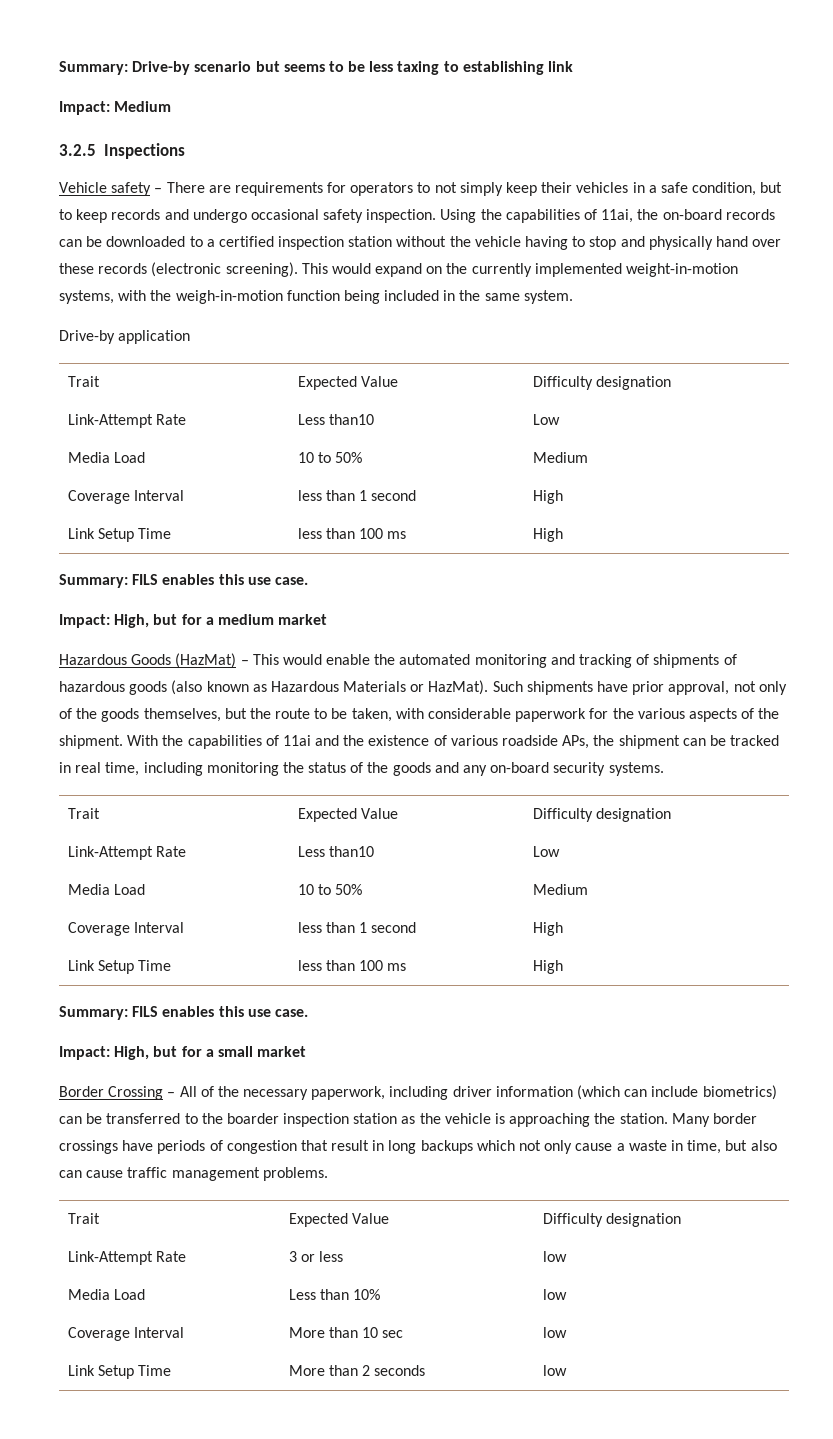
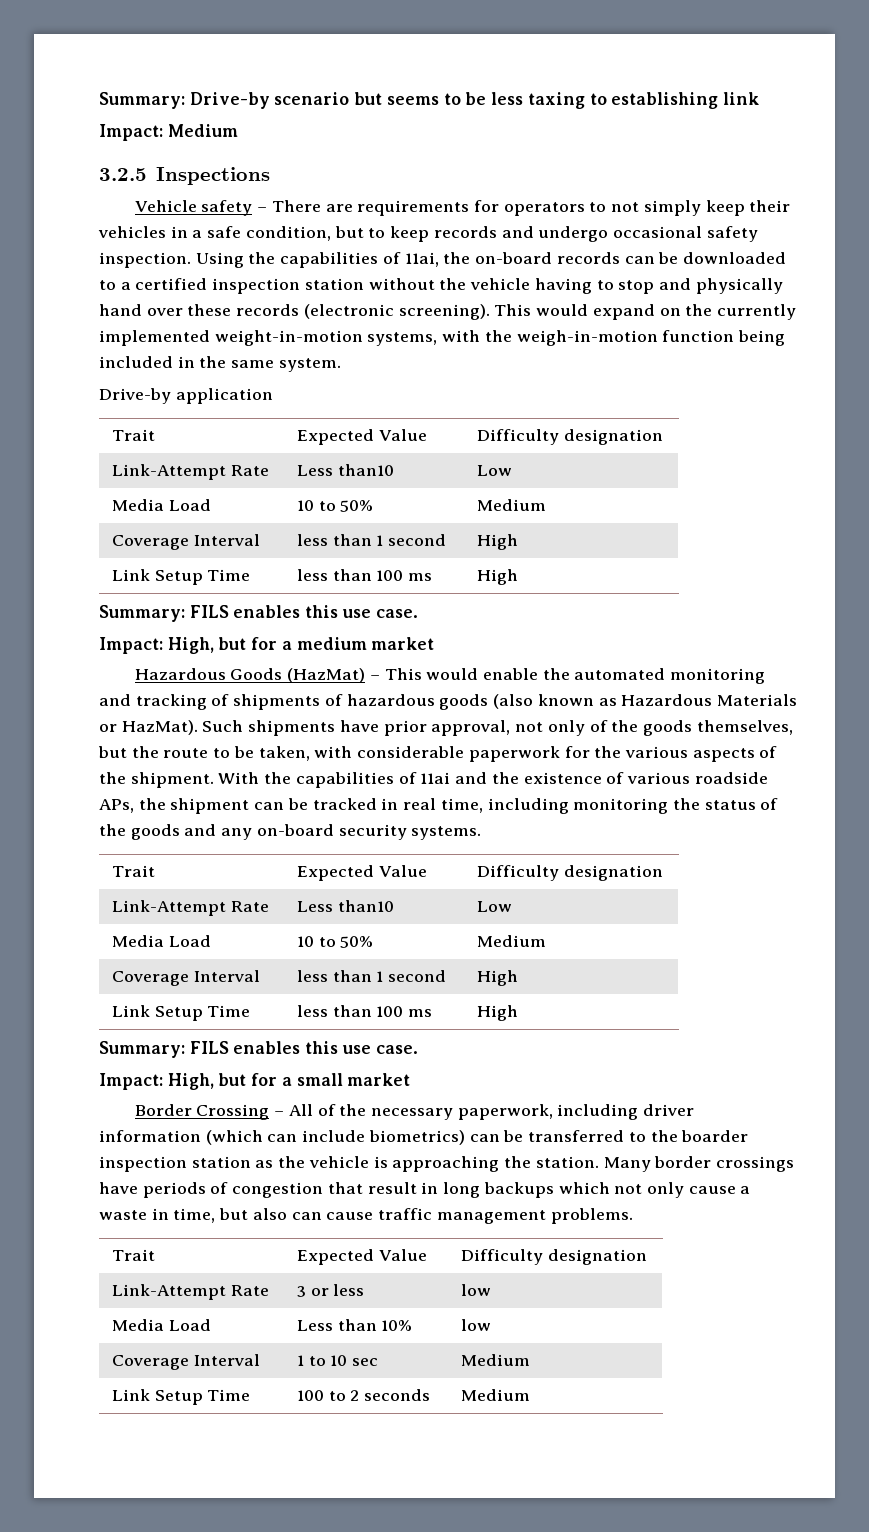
[288,1327,358,1338] More than -> [296,1355,326,1366] 1 to
[542,1327,567,1338] [67,1365,172,1379] [288,1365,358,1376] low // Link Setup Time | More than -> [460,1354,530,1366] [111,1389,251,1405] [296,1390,346,1401] Medium // Link Setup Time | 100 to
[542,1365,567,1376] low -> [460,1389,530,1401] Medium

